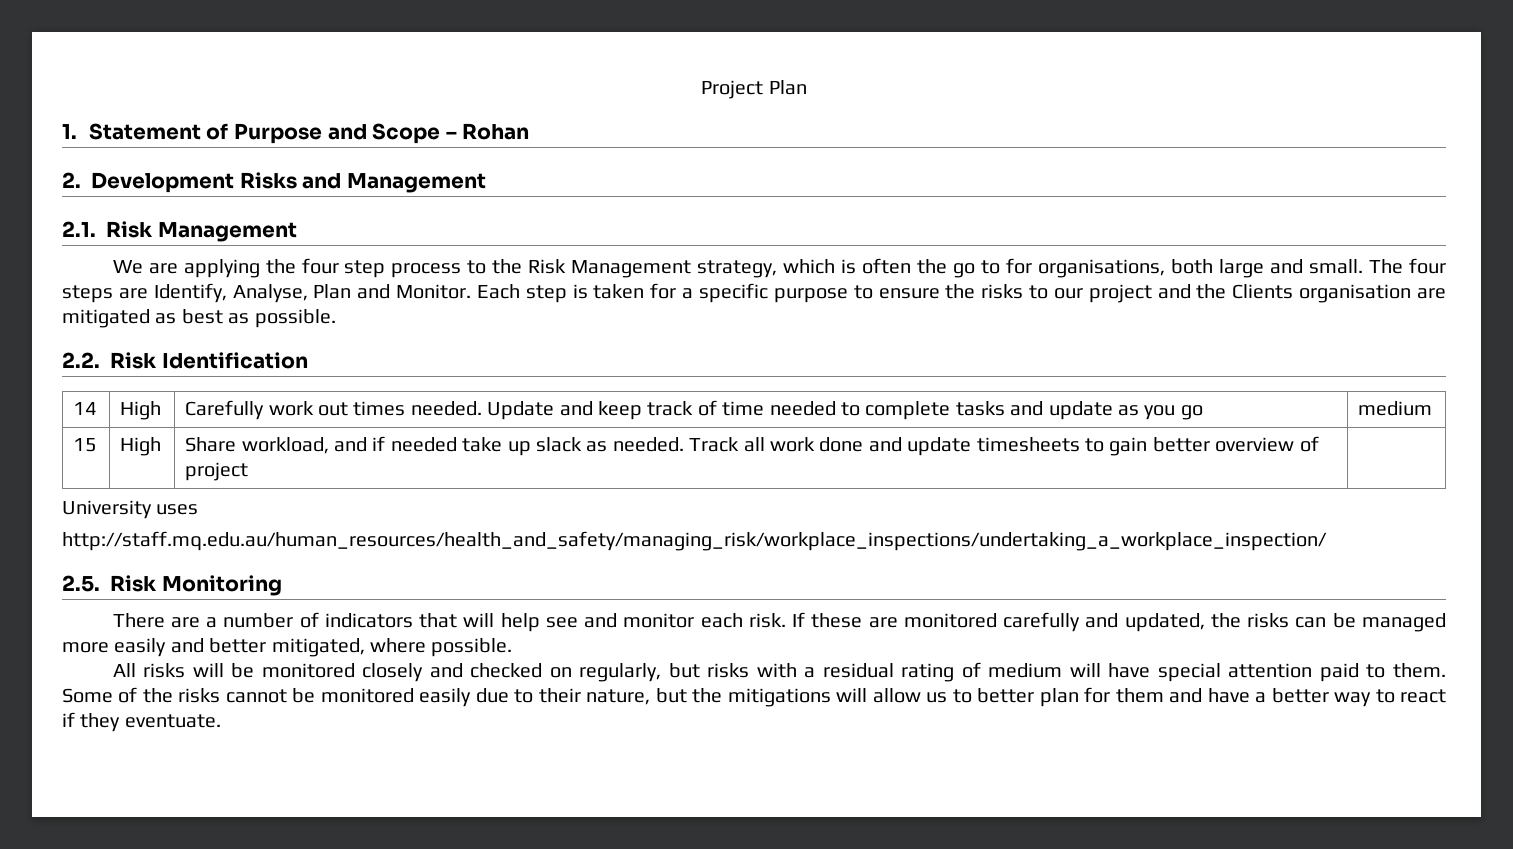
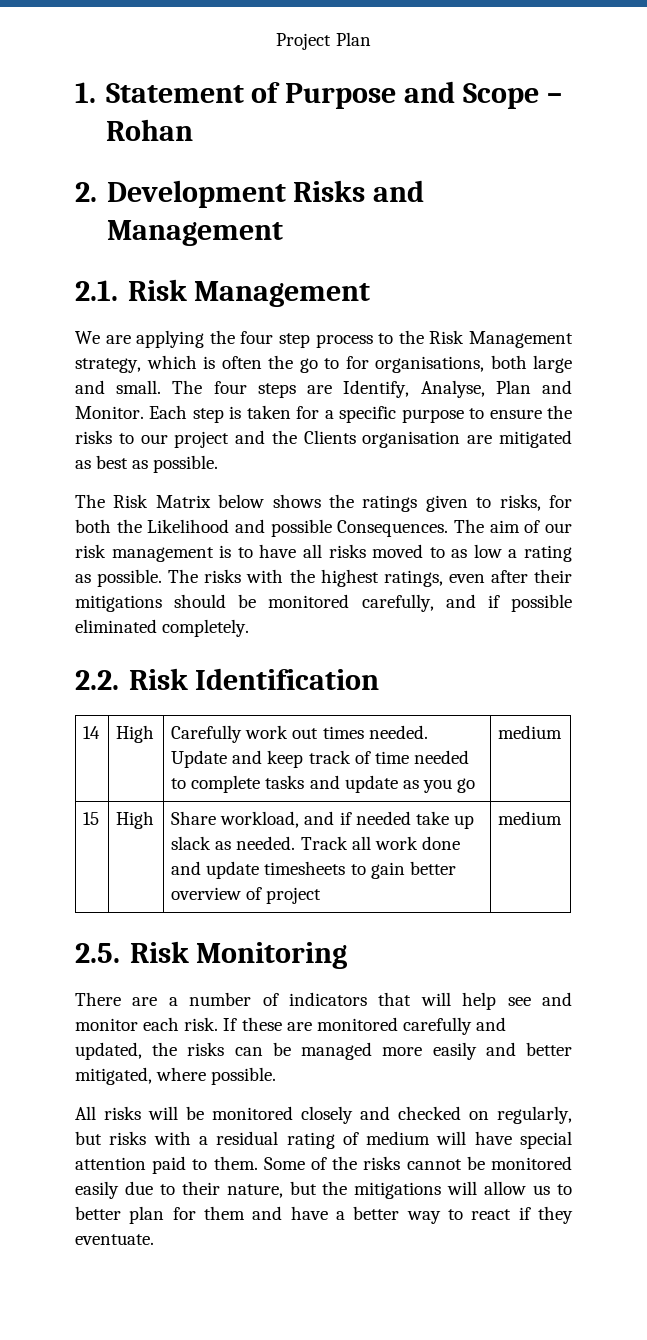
(336, 318) none -> [75,494,572,512] [75,519,572,537] [75,544,572,562] [75,569,572,587] [75,594,573,612] [75,619,250,637] // The Risk Matrix below shows the ratings given to risks, for both the Likelihood and possible Consequences. The aim of our risk management is to have all risks moved to as low a rating as possible. The risks with the highest ratings, even after their mitigations should be monitored carefully, and if possible eliminated completely.
[62,500,199,519] [62,531,1327,551] // University uses // http://staff.mq.edu.au/human_resources/health_and_safety/managing_risk/workplace_inspections/undertaking_a_workplace_inspection/ -> [498,811,563,825] medium

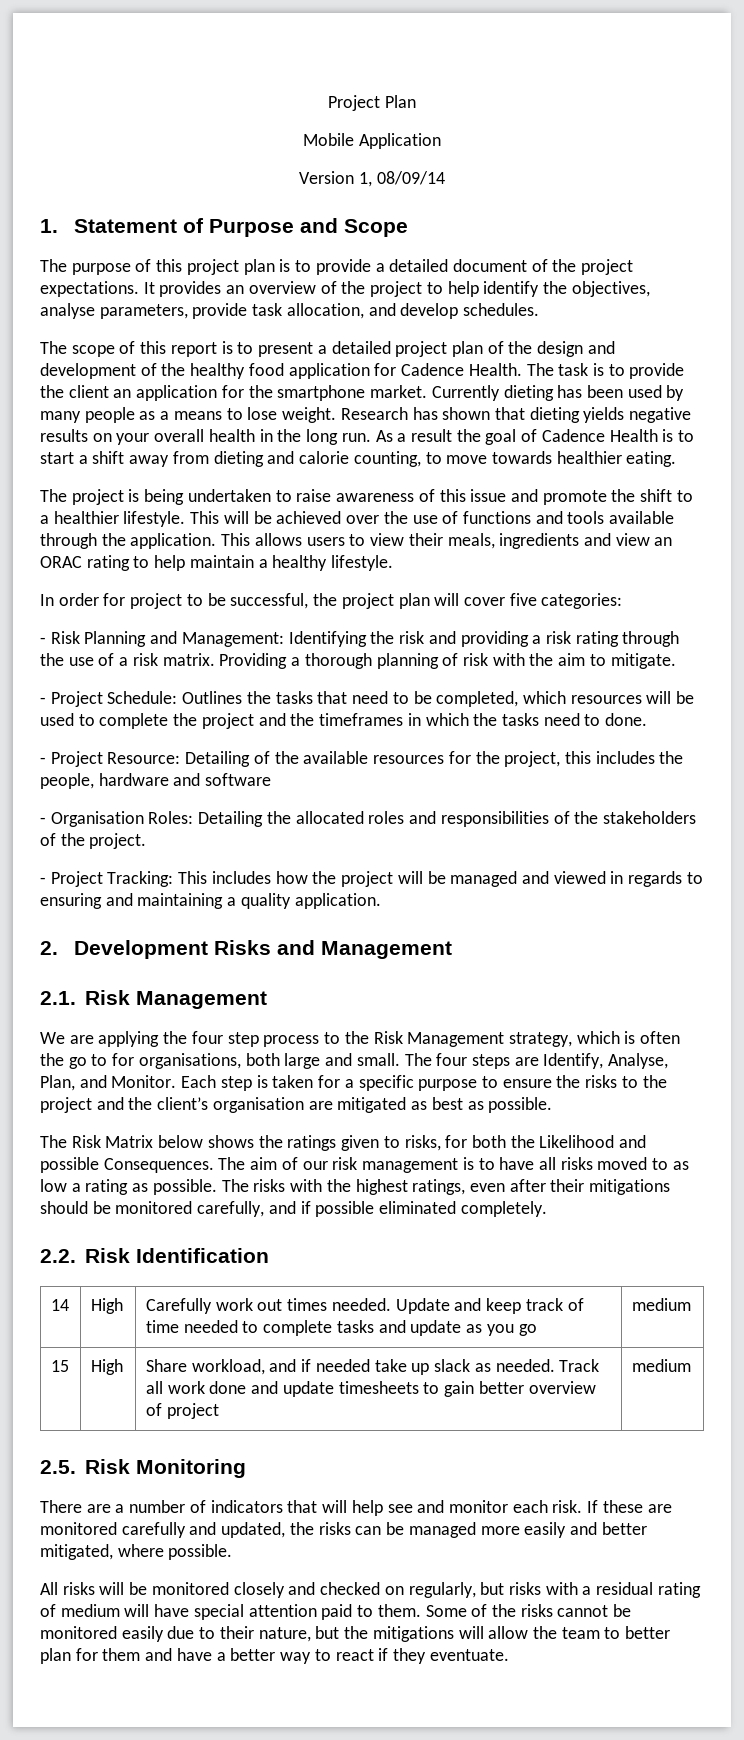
(371, 39) none -> [303,133,441,149] [299,171,445,187] // Mobile Application // Version 1, 08/09/14
[547,93,563,103] [105,119,193,141] – Rohan -> [40,259,634,275] [40,281,650,297] [40,303,540,319] [40,341,615,357] [40,363,685,379] [40,385,685,401] [40,407,692,423] [40,429,695,445] [40,451,677,467] [40,489,693,505] [40,511,675,527] [40,533,673,549] [40,555,394,571] [40,593,623,609] [40,631,680,647] [40,653,676,669] [40,691,695,707] [40,713,648,729] [40,751,684,767] [40,773,272,789] [40,811,696,827] [40,833,147,849] [40,871,703,887] [40,893,381,909] // The purpose of this project plan is to provide a detailed document of the project expectations. It provides an overview of the project to help identify the objectives, analyse parameters, provide task allocation, and develop schedules. // The scope of this report is to present a detailed project plan of the design and development of the healthy food application for Cadence Health. The task is to provide the client an application for the smartphone market. Currently dieting has been used by many people as a means to lose weight. Research has shown that dieting yields negative results on your overall health in the long run. As a result the goal of Cadence Health is to start a shift away from dieting and calorie counting, to move towards healthier eating. // The project is being undertaken to raise awareness of this issue and promote the shift to a healthier lifestyle. This will be achieved over the use of functions and tools available through the application. This allows users to view their meals, ingredients and view an ORAC rating to help maintain a healthy lifestyle. // In order for project to be successful, the project plan will cover five categories: // - Risk Planning and Management: Identifying the risk and providing a risk rating through the use of a risk matrix. Providing a thorough planning of risk with the aim to mitigate. // - Project Schedule: Outlines the tasks that need to be completed, which resources will be used to complete the project and the timeframes in which the tasks need to done. // - Project Resource: Detailing of the available resources for the project, this includes the people, hardware and software // - Organisation Roles: Detailing the allocated roles and responsibilities of the stakeholders of the project. // - Project Tracking: This includes how the project will be managed and viewed in regards to ensuring and maintaining a quality application.
[495,380,531,394] Plan -> [40,1075,75,1091] Plan,
[140,430,356,448] our project and the Clients -> [642,1075,667,1088] [40,1097,209,1113] the project and the client’s
[533,1185,551,1195] us -> [532,1626,600,1639] the team

